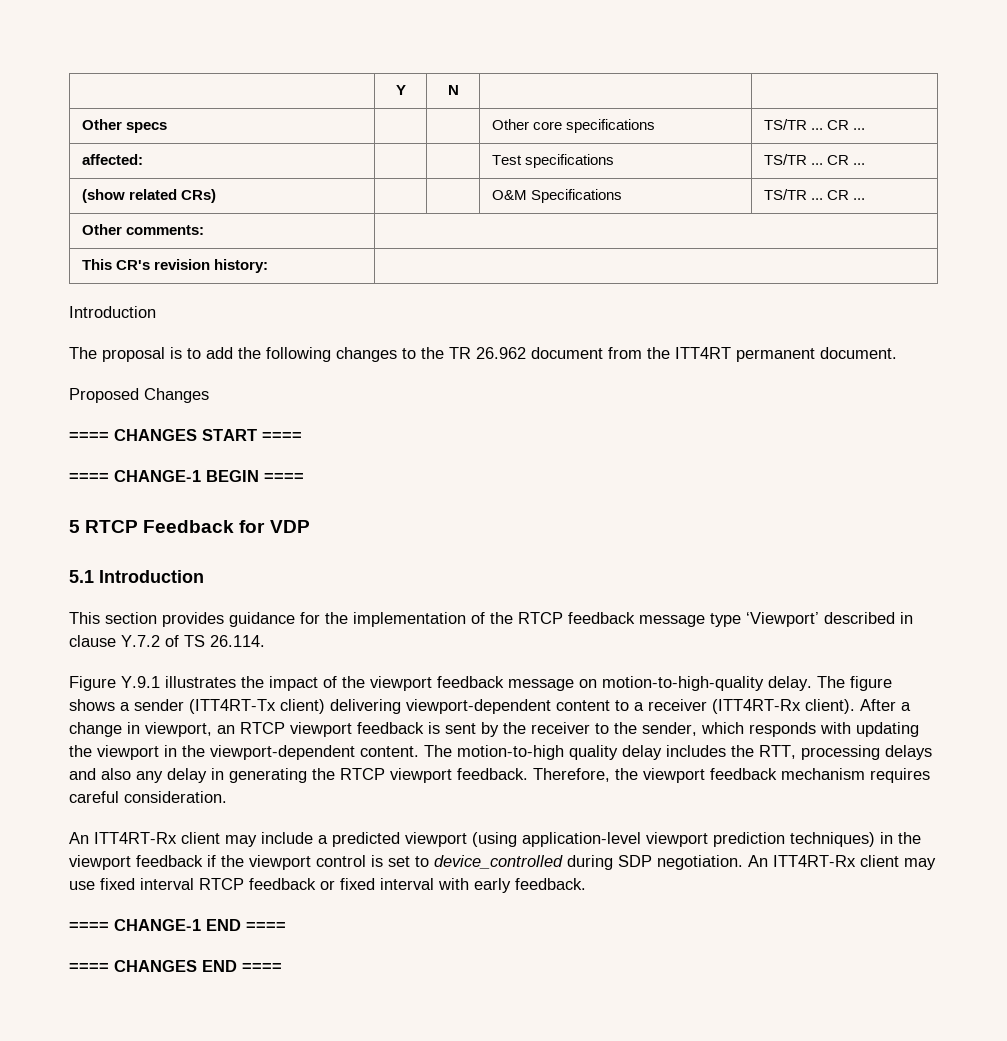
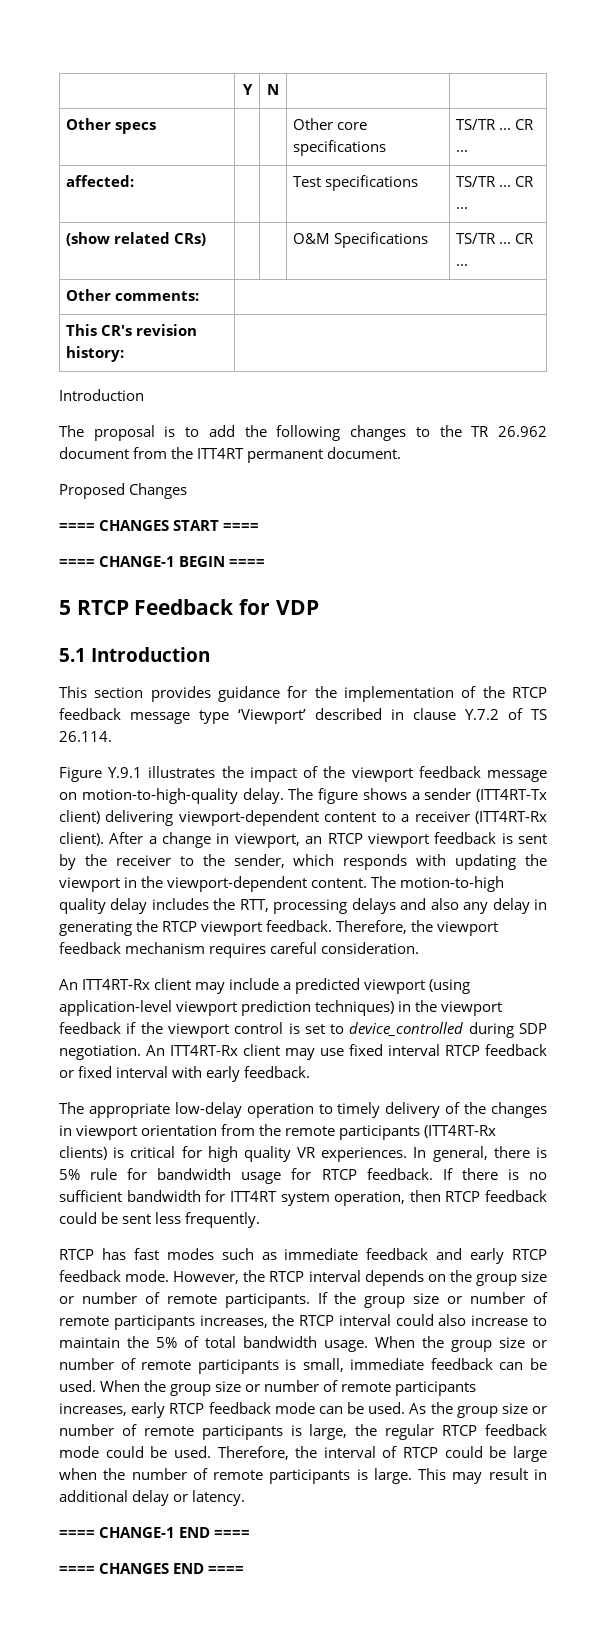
(586, 884) none -> [59,1102,548,1118] [59,1124,497,1140] [59,1146,547,1162] [59,1168,547,1184] [59,1190,547,1206] [59,1212,261,1228] [59,1248,547,1264] [59,1270,548,1286] [59,1292,549,1308] [59,1314,547,1330] [59,1336,547,1352] [59,1358,547,1374] [59,1380,477,1396] [59,1402,548,1418] [59,1424,548,1440] [59,1446,547,1462] [59,1468,547,1484] [59,1490,246,1506] // The appropriate low-delay operation to timely delivery of the changes in viewport orientation from the remote participants (ITT4RT-Rx clients) is critical for high quality VR experiences. In general, there is 5% rule for bandwidth usage for RTCP feedback. If there is no sufficient bandwidth for ITT4RT system operation, then RTCP feedback could be sent less frequently. // RTCP has fast modes such as immediate feedback and early RTCP feedback mode. However, the RTCP interval depends on the group size or number of remote participants. If the group size or number of remote participants increases, the RTCP interval could also increase to maintain the 5% of total bandwidth usage. When the group size or number of remote participants is small, immediate feedback can be used. When the group size or number of remote participants increases, early RTCP feedback mode can be used. As the group size or number of remote participants is large, the regular RTCP feedback mode could be used. Therefore, the interval of RTCP could be large when the number of remote participants is large. This may result in additional delay or latency.

